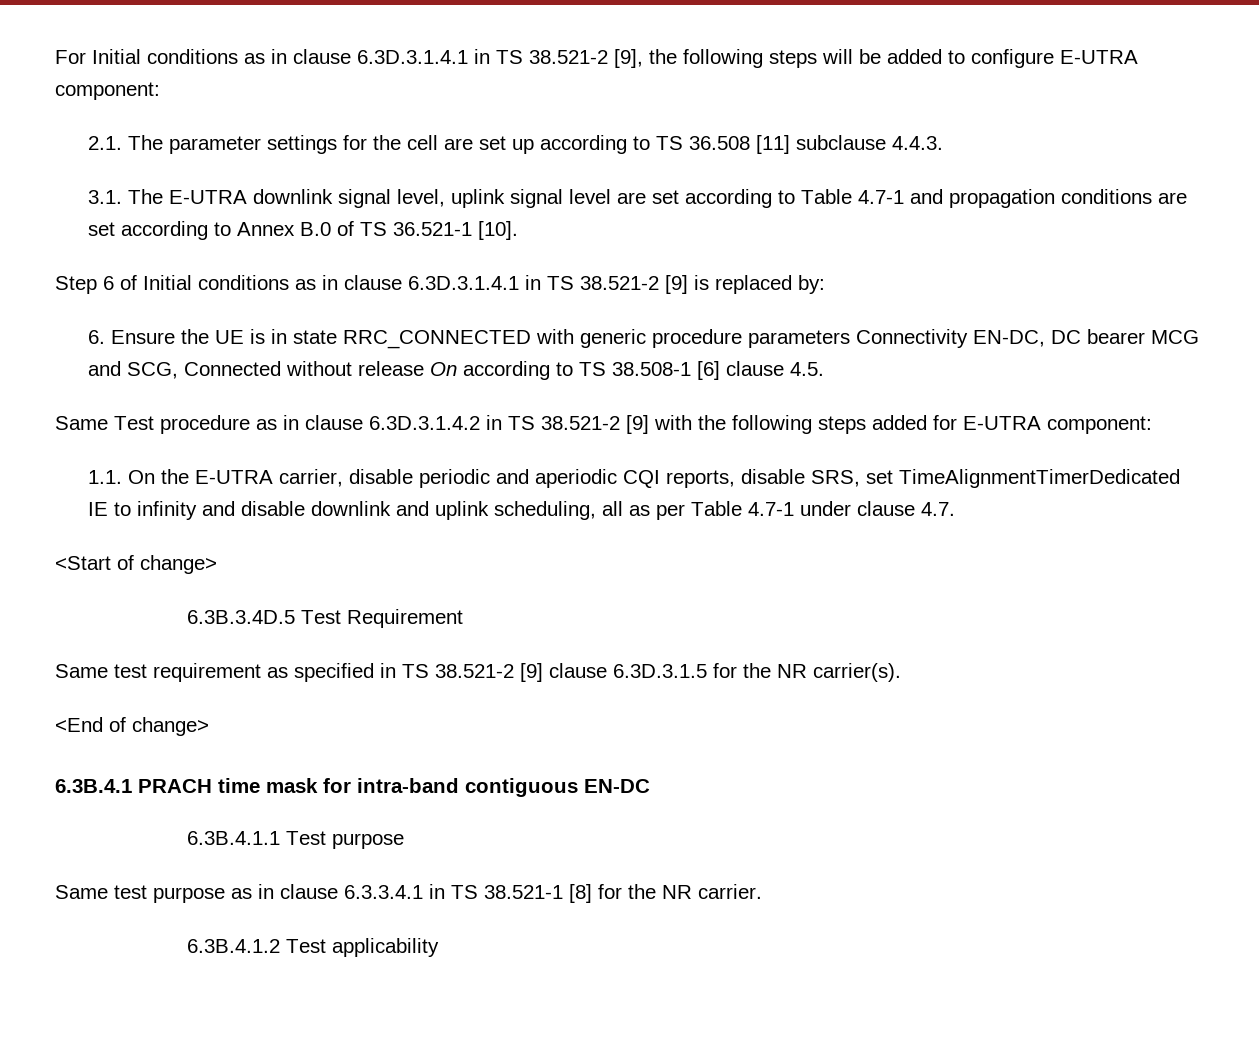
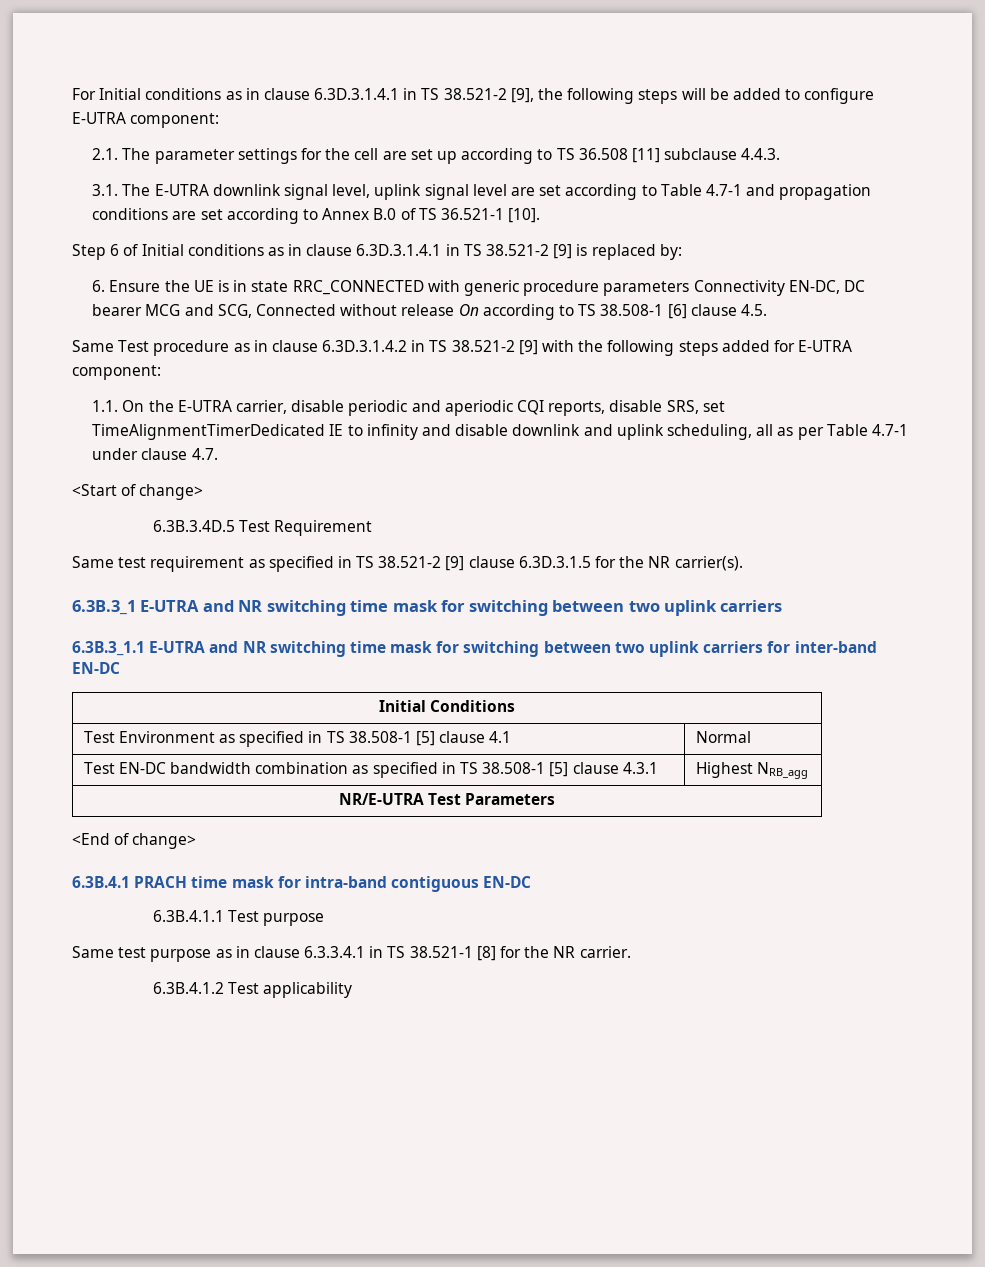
(901, 672) none -> [72,600,783,616] [72,641,877,657] [72,662,120,674] [378,700,516,712] [83,731,512,747] [695,731,751,743] [83,762,658,778] [695,762,808,779] [338,793,556,805] // 6.3B.3_1 E-UTRA and NR switching time mask for switching between two uplink carriers // 6.3B.3_1.1 E-UTRA and NR switching time mask for switching between two uplink carriers for inter-band EN-DC // Initial Conditions // Test Environment as specified in TS 38.508-1 [5] clause 4.1 | Normal // Test EN-DC bandwidth combination as specified in TS 38.508-1 [5] clause 4.3.1 | Highest NRB_agg // NR/E-UTRA Test Parameters

